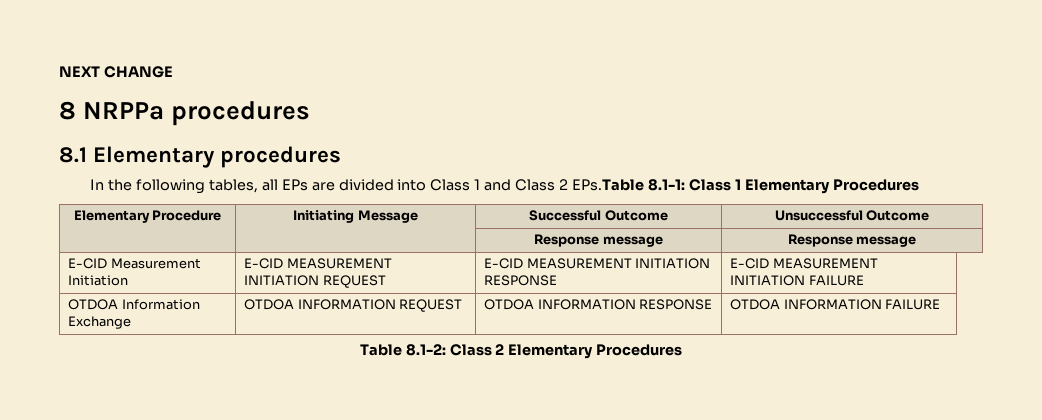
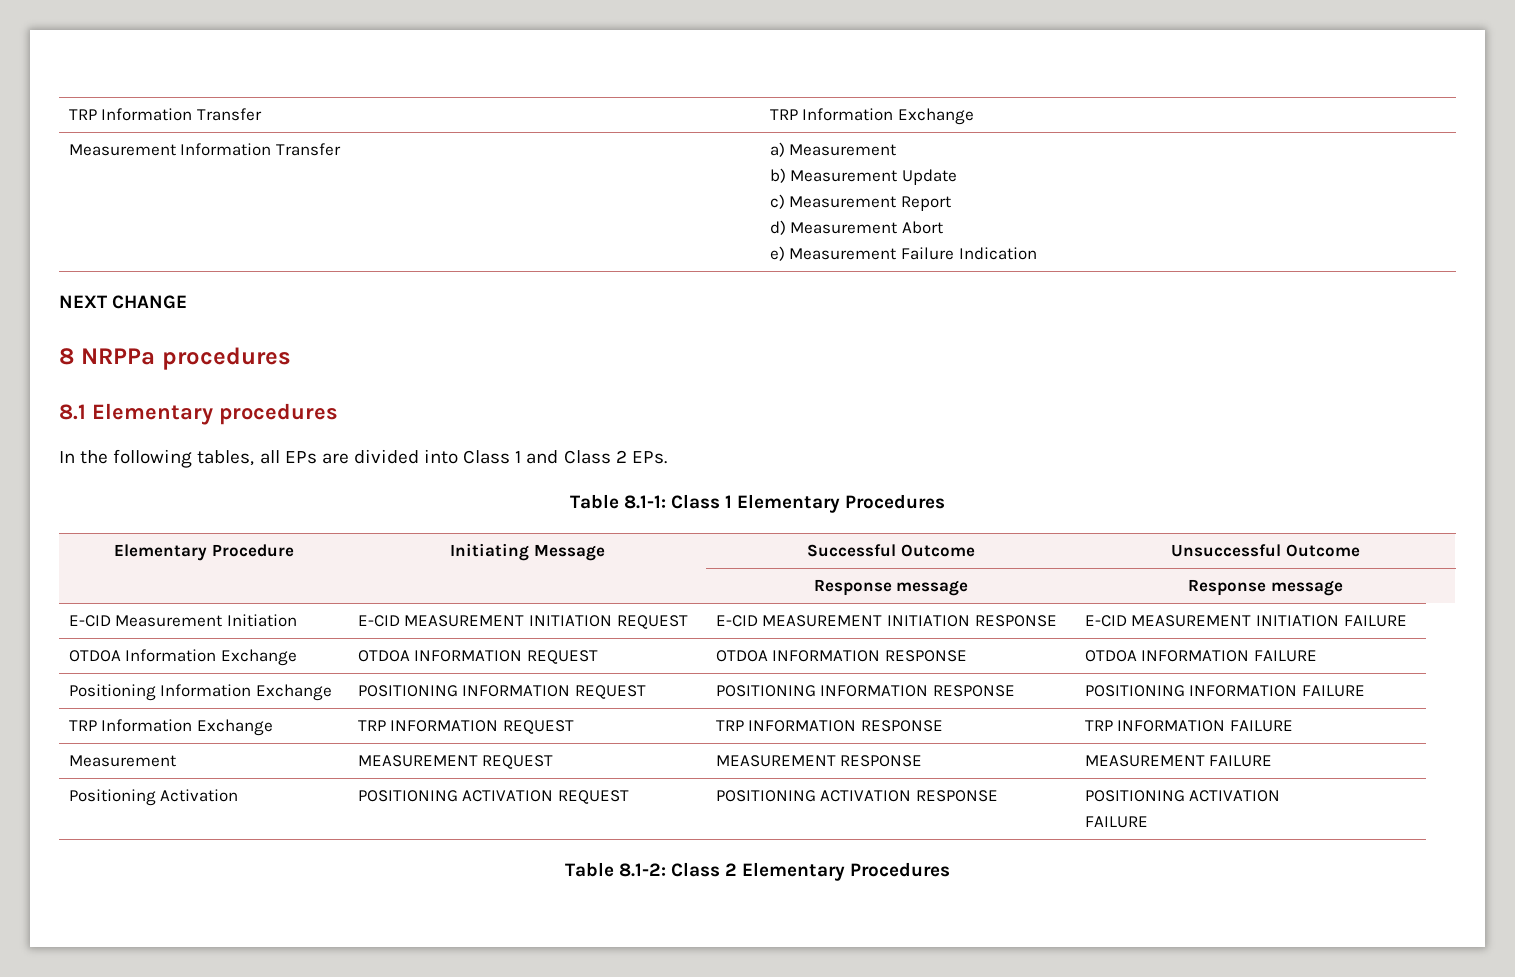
(59, 71) none -> [68,108,263,121] [769,108,975,125] [68,143,342,156] [769,142,897,157] [769,168,958,185] [769,194,952,211] [769,220,944,235] [769,246,1037,261] TRP Information Transfer | TRP Information Exchange // Measurement Information Transfer | a) Measurement // b) Measurement Update // c) Measurement Report // d) Measurement Abort // e) Measurement Failure Indication //
[571,179,644,191] EPs.Table -> [631,451,667,464] [569,494,619,509] EPs. // Table
(941, 304) none -> [68,684,333,701] [357,685,647,699] [715,685,1016,697] [1084,685,1366,697] [68,719,274,736] [357,720,575,734] [715,720,944,732] [1084,720,1294,732] [68,755,176,767] [357,755,554,769] [715,755,923,767] [1084,755,1273,767] [68,789,239,806] [357,790,630,804] [715,790,999,802] [1084,790,1281,802] [1084,816,1148,828] // Positioning Information Exchange | POSITIONING INFORMATION REQUEST | POSITIONING INFORMATION RESPONSE | POSITIONING INFORMATION FAILURE // TRP Information Exchange | TRP INFORMATION REQUEST | TRP INFORMATION RESPONSE | TRP INFORMATION FAILURE // Measurement | MEASUREMENT REQUEST | MEASUREMENT RESPONSE | MEASUREMENT FAILURE // Positioning Activation | POSITIONING ACTIVATION REQUEST | POSITIONING ACTIVATION RESPONSE | POSITIONING ACTIVATION // FAILURE

